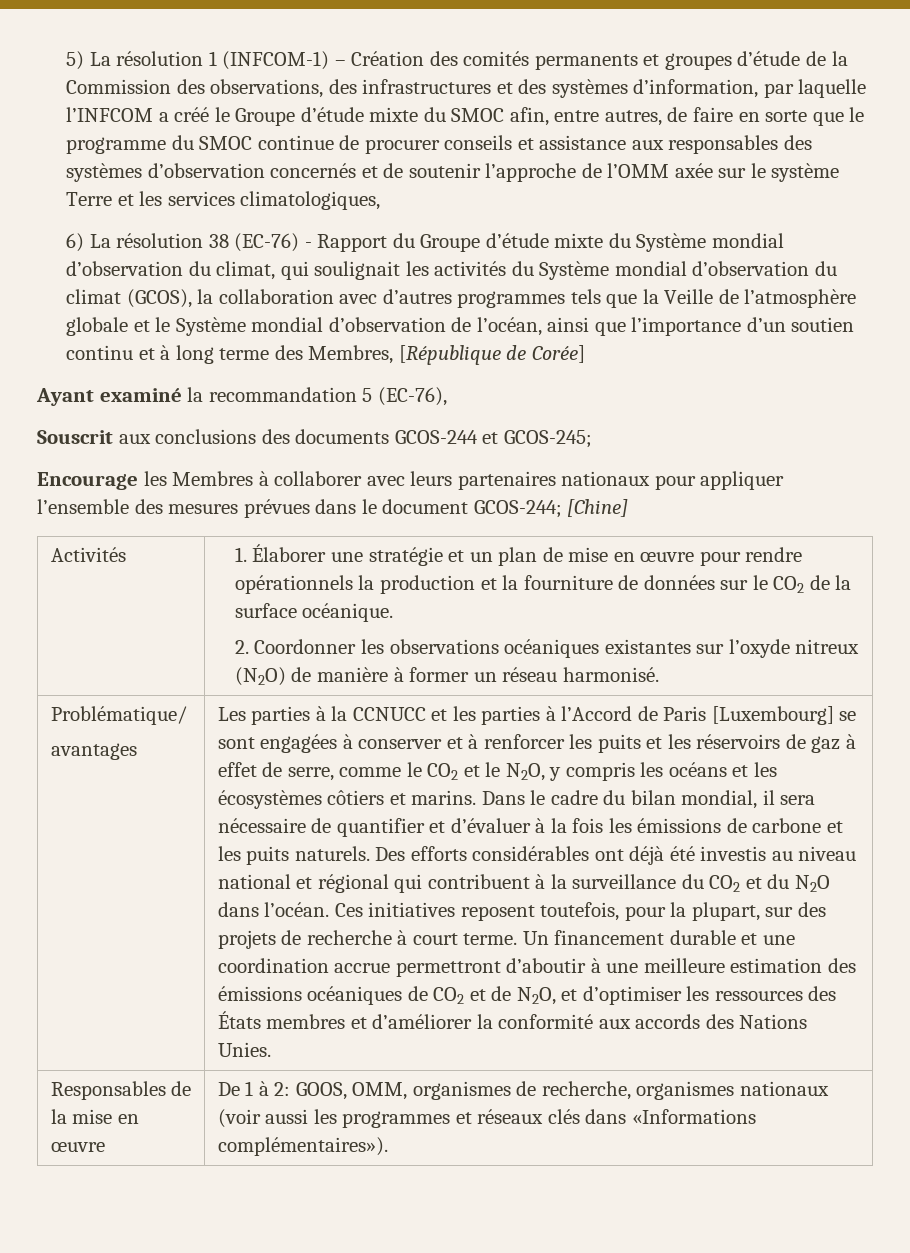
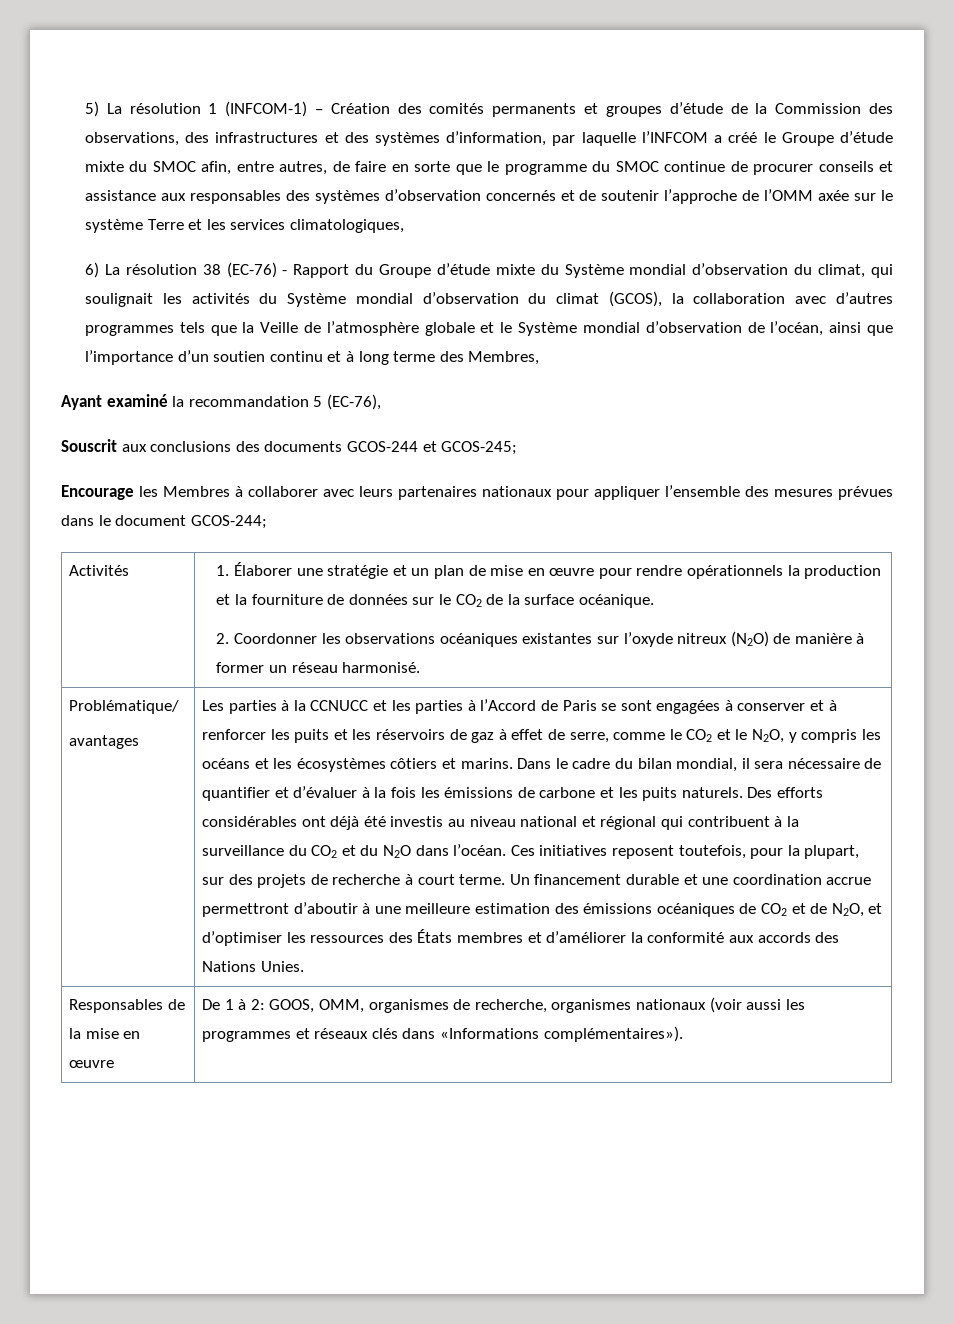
[398,345,585,365] [République de Corée] -> (540, 358) none
[567,499,629,517] [Chine] -> (267, 522) none
[711,706,834,725] [Luxembourg] -> (597, 705) none

